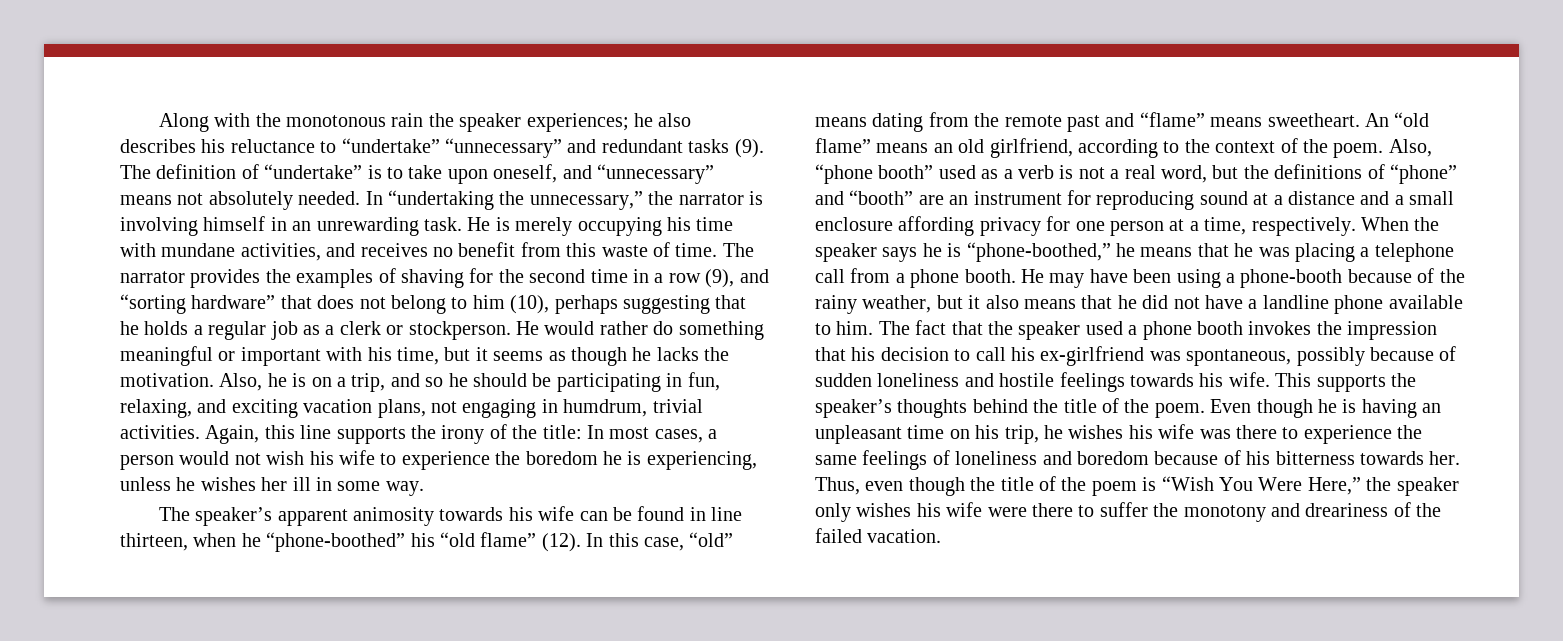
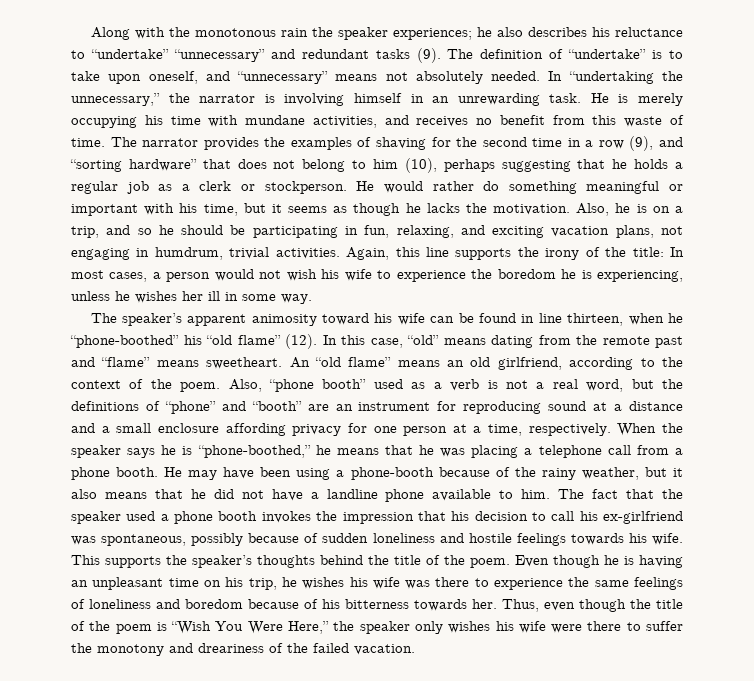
[439,507,504,521] towards -> [322,313,370,325] toward

